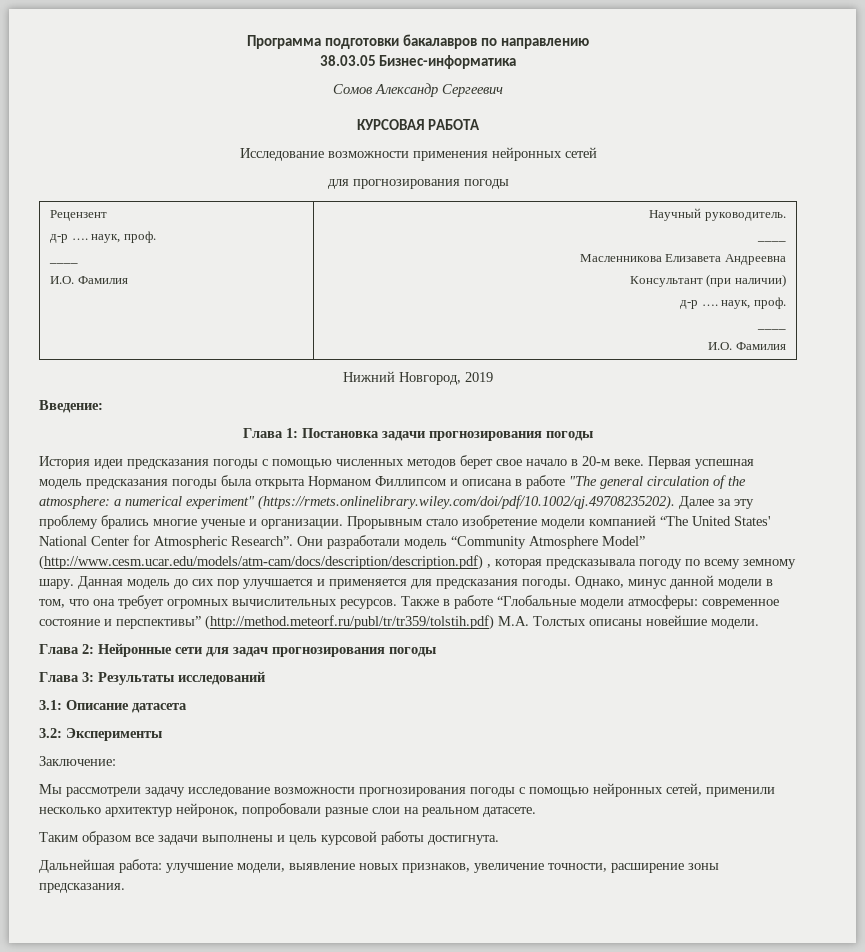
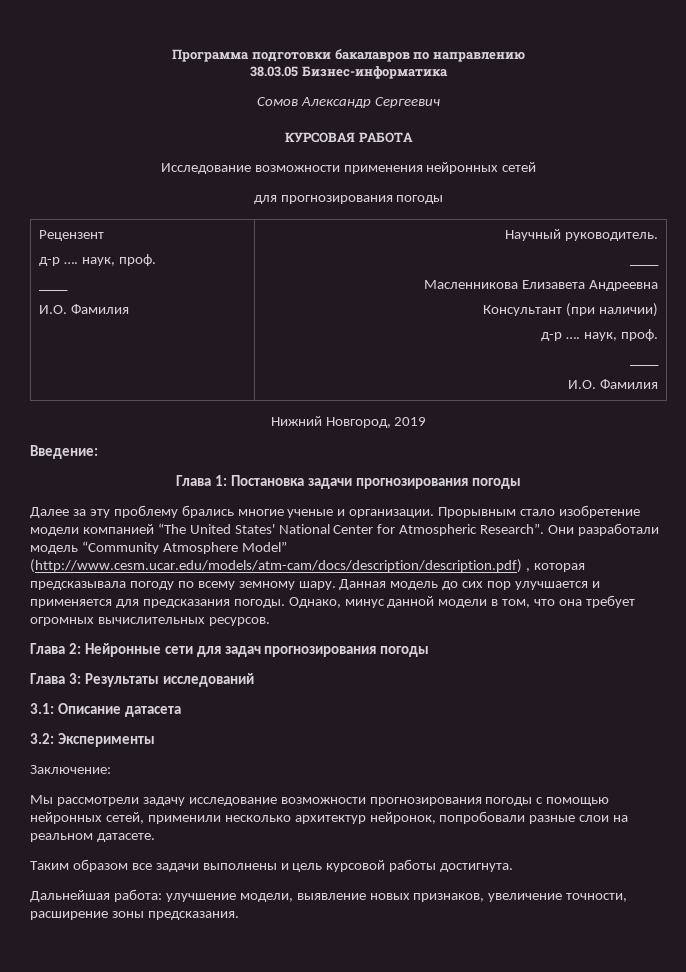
[39,455,754,469] [39,475,746,489] [39,495,675,510] История идеи предсказания погоды с помощью численных методов берет свое начало в 20-м веке. Первая успешная модель предсказания погоды была открыта Норманом Филлипсом и описана в работе "The general circulation of the atmosphere: a numerical experiment" (https://rmets.onlinelibrary.wiley.com/doi/pdf/10.1002/qj.49708235202). -> (521, 483) none
[401,595,779,609] [39,615,759,630] Также в работе “Глобальные модели атмосферы: современное состояние и перспективы” (http://method.meteorf.ru/publ/tr/tr359/tolstih.pdf) М.А. Толстых описаны новейшие модели. -> (270, 621) none

